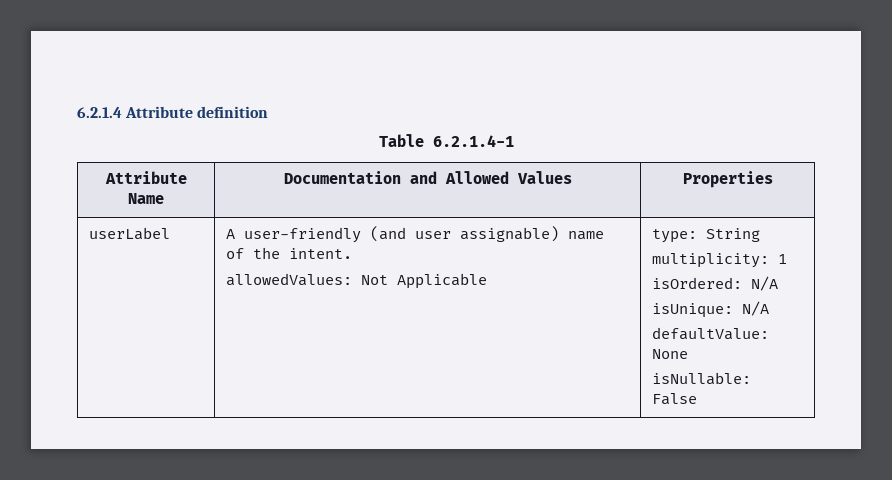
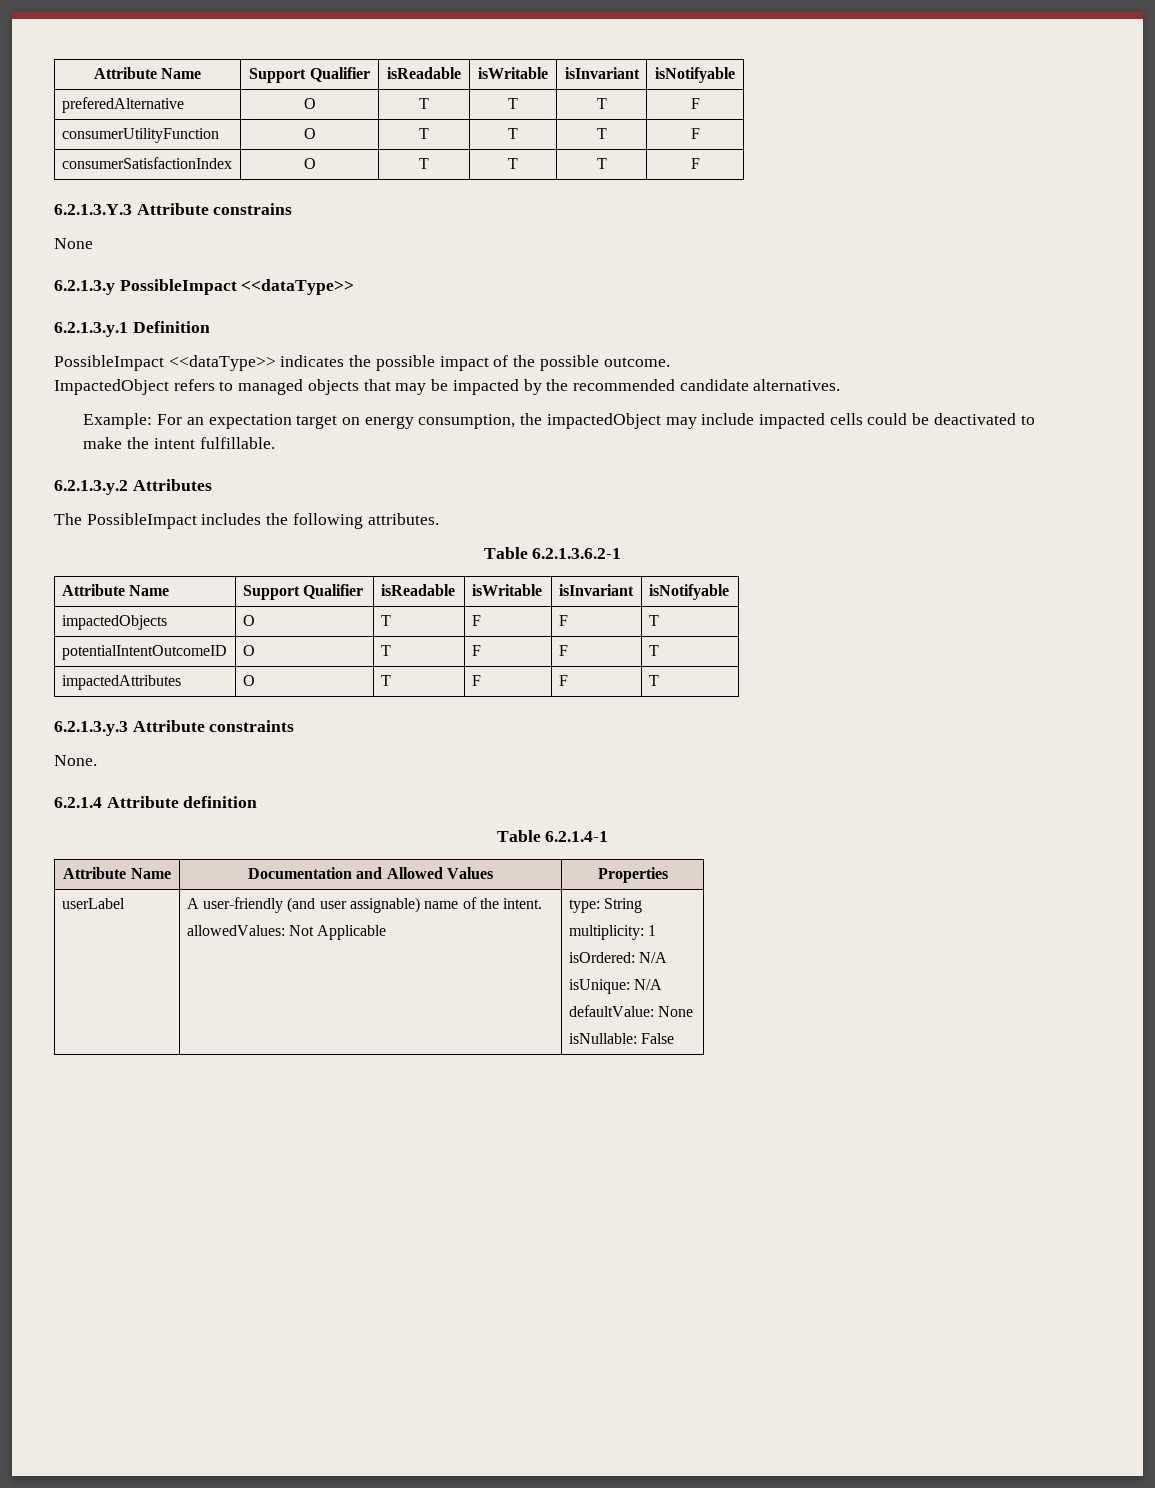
(77, 112) none -> [93,67,202,79] [249,67,370,83] [387,67,461,79] [478,67,548,79] [564,67,640,79] [655,67,735,83] [61,97,184,113] [303,98,316,109] [419,98,429,109] [508,98,518,109] [596,98,607,109] [690,98,700,109] [61,128,219,143] [303,128,316,139] [419,128,429,139] [508,128,518,139] [596,128,607,139] [690,128,700,139] [61,157,232,169] [303,158,316,169] [419,158,429,169] [508,158,518,169] [596,158,607,169] [690,158,700,169] [54,203,293,215] [54,238,93,249] [54,279,355,295] [54,321,210,337] [54,355,670,371] [54,379,841,395] [83,413,1035,429] [83,437,275,449] [54,479,212,495] [54,513,439,529] [483,547,622,559] [61,584,170,596] [242,584,364,600] [380,584,455,596] [471,584,542,596] [558,584,634,596] [648,584,729,600] [61,615,167,630] [242,615,255,626] [380,615,391,626] [471,615,481,626] [558,615,568,626] [648,615,659,626] [61,645,227,660] [242,645,255,656] [380,645,391,656] [471,645,481,656] [558,645,568,656] [648,645,659,656] [61,675,181,690] [242,675,255,686] [380,675,391,686] [471,675,481,686] [558,675,568,686] [648,675,659,686] [54,720,295,736] [54,755,97,766] Attribute Name | Support Qualifier | isReadable | isWritable | isInvariant | isNotifyable // preferedAlternative | O | T | T | T | F // consumerUtilityFunction | O | T | T | T | F // consumerSatisfactionIndex | O | T | T | T | F // 6.2.1.3.Y.3 Attribute constrains // None // 6.2.1.3.y PossibleImpact <<dataType>> // 6.2.1.3.y.1 Definition // PossibleImpact <<dataType>> indicates the possible impact of the possible outcome. // ImpactedObject refers to managed objects that may be impacted by the recommended candidate alternatives. // Example: For an expectation target on energy consumption, the impactedObject may include impacted cells could be deactivated to make the intent fulfillable. // 6.2.1.3.y.2 Attributes // The PossibleImpact includes the following attributes. // Table 6.2.1.3.6.2-1 // Attribute Name | Support Qualifier | isReadable | isWritable | isInvariant | isNotifyable // impactedObjects | O | T | F | F | T // potentialIntentOutcomeID | O | T | F | F | T // impactedAttributes | O | T | F | F | T // 6.2.1.3.y.3 Attribute constraints // None. //

